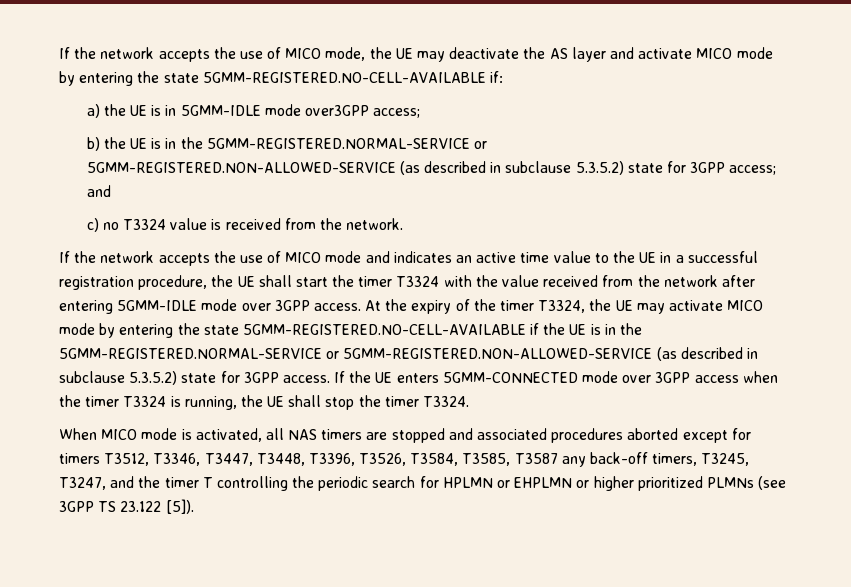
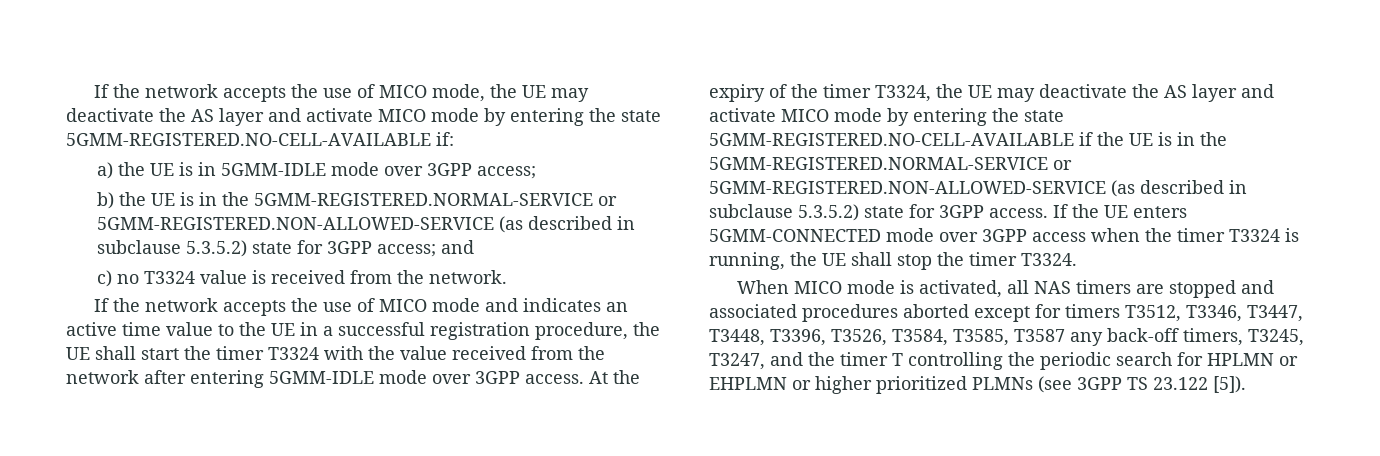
[305,105,370,116] over3GPP -> [384,163,473,176] over 3GPP
(665, 308) none -> [1039,84,1274,102] deactivate the AS layer and

